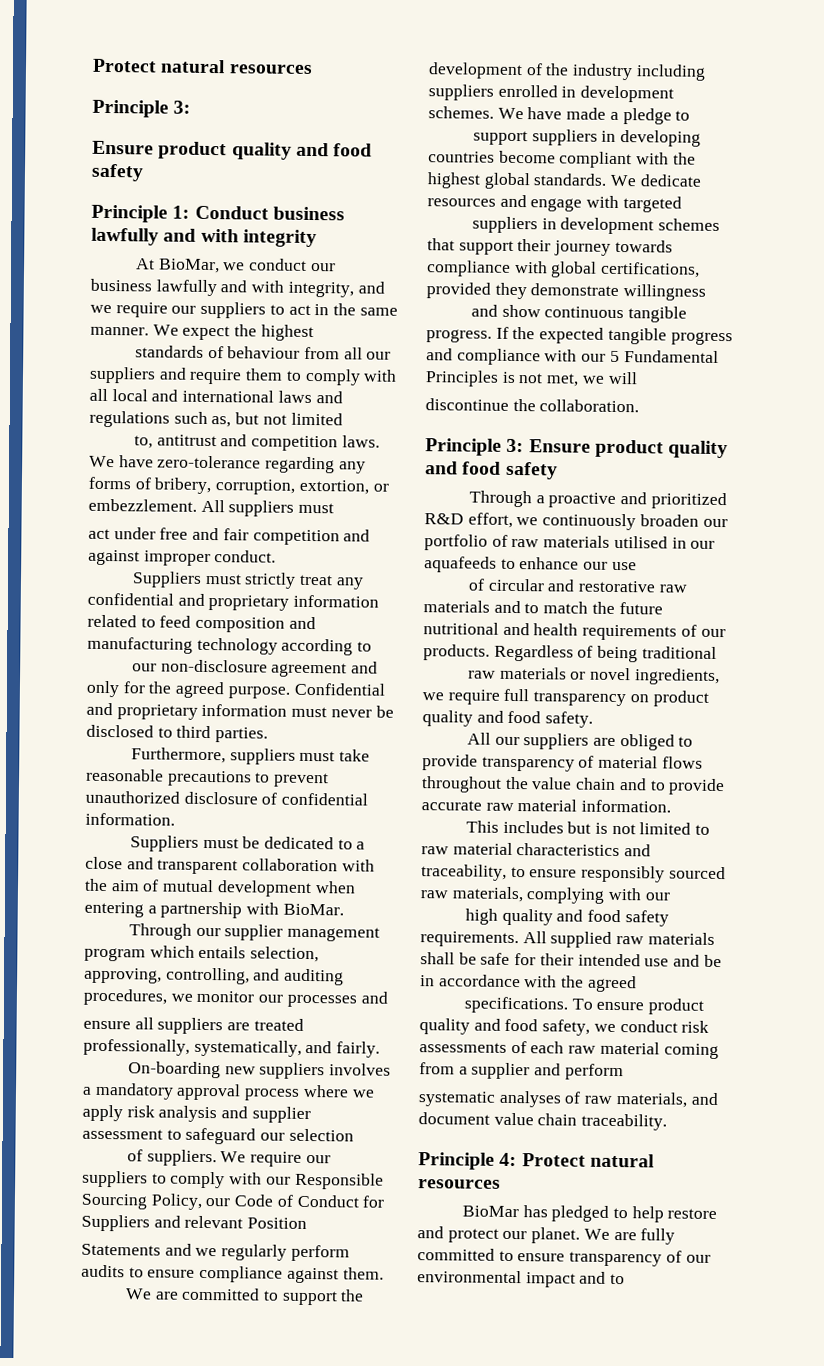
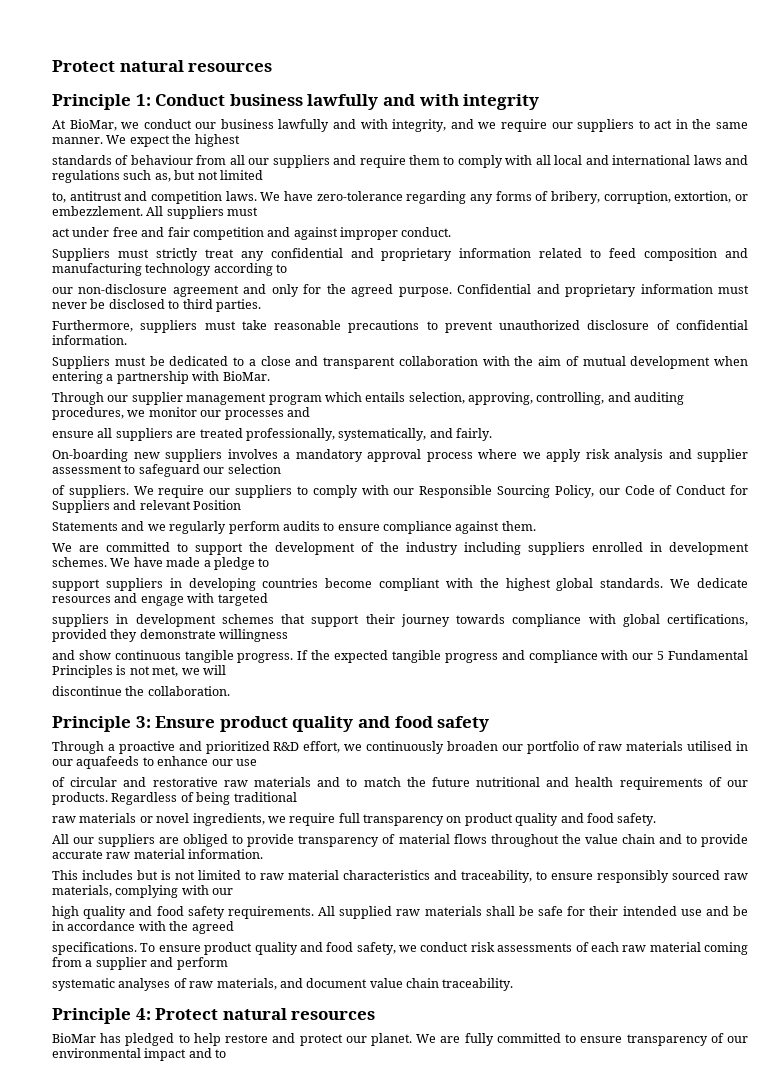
[92,58,313,74] [92,99,192,118] [92,140,373,160] [91,163,144,182] Protect natural resources // Principle 3: // Ensure product quality and food safety -> [52,60,273,72] Protect natural resources

